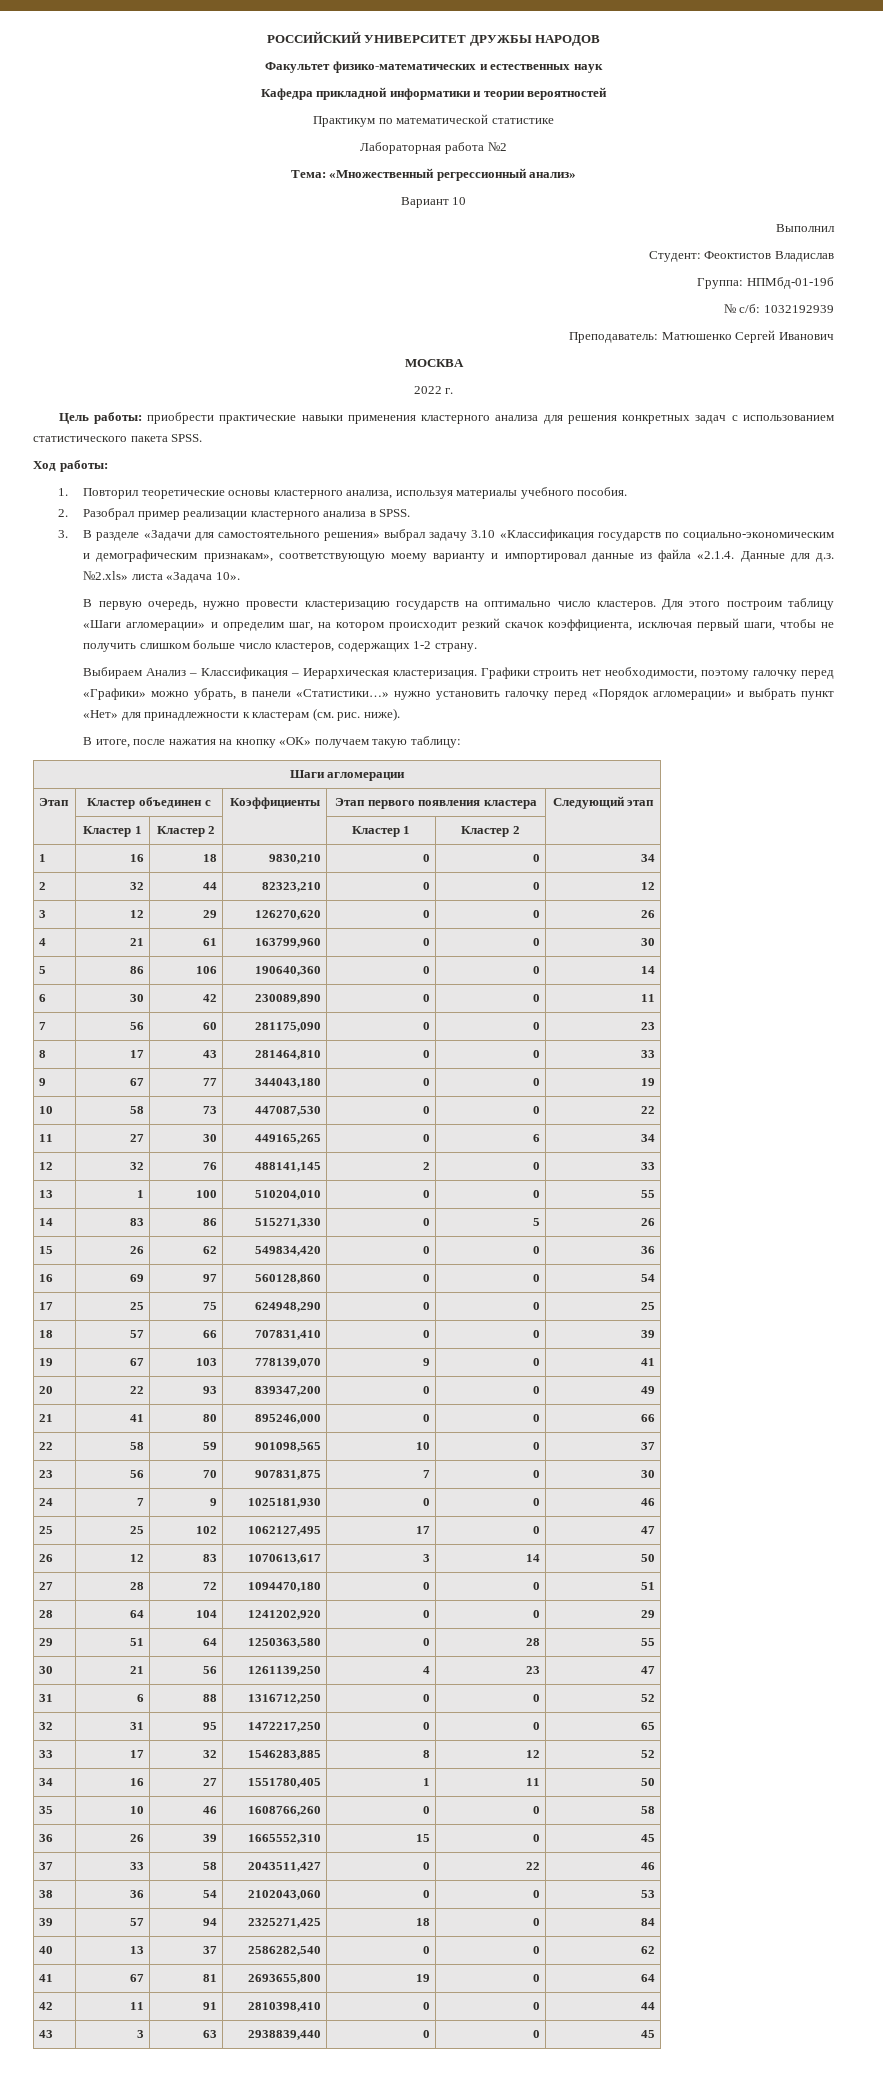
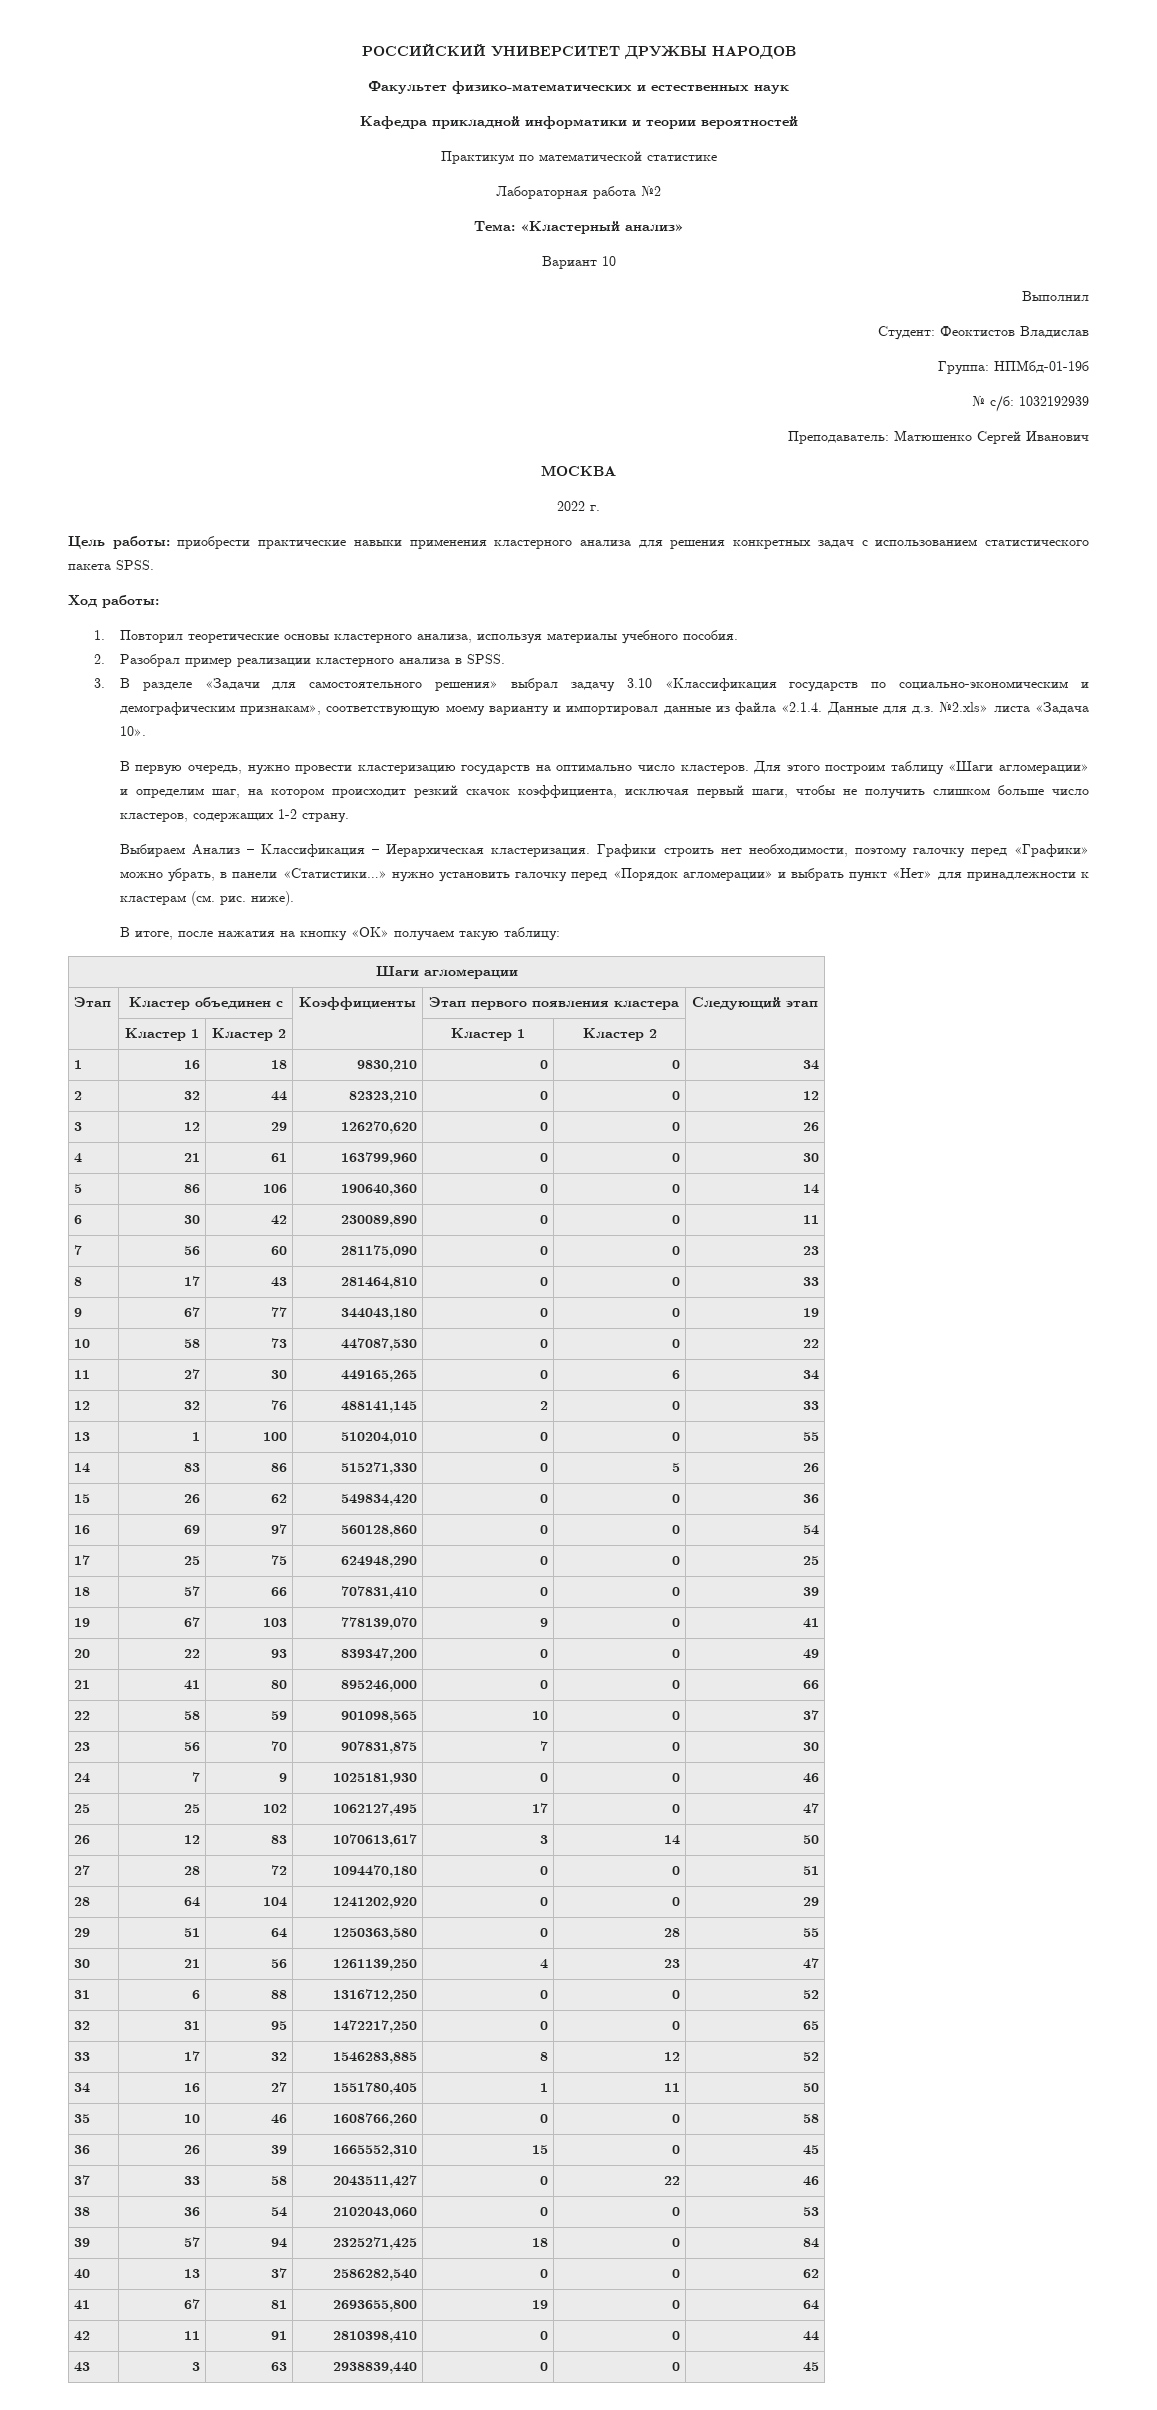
[329,168,527,181] «Множественный регрессионный -> [519,221,620,234] «Кластерный

